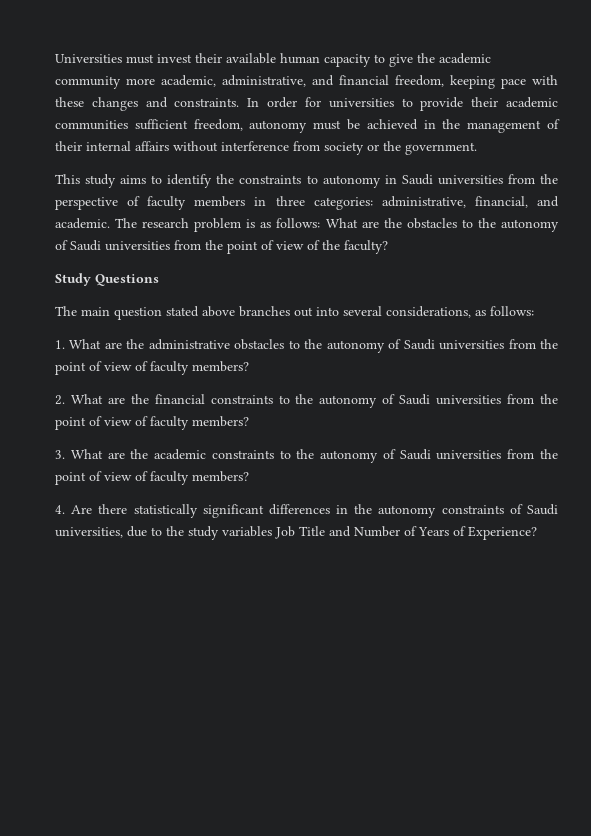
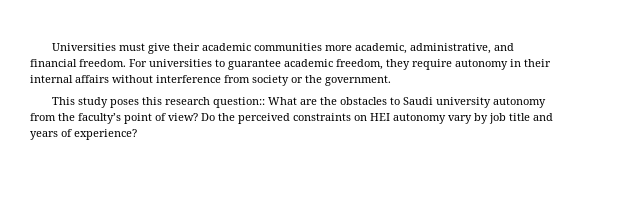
[157,53,491,67] [55,76,121,89] invest their available human capacity to give the academic community -> [147,43,322,54] give their academic communities
[395,75,558,89] [55,97,558,111] [55,119,561,133] freedom, keeping pace with these changes and constraints. In order for universities to provide their academic communities sufficient freedom, autonomy must be achieved in the management of -> [79,59,521,70] freedom. For universities to guarantee academic freedom, they require autonomy in
[120,174,559,188] [55,196,559,210] [55,218,321,232] aims to identify the constraints to autonomy in Saudi universities from the perspective of faculty members in three categories: administrative, financial, and academic. The research problem is as follows: -> [109,97,265,108] poses this research question::
[477,218,560,232] [55,240,388,254] [55,273,159,286] [55,306,534,320] [55,339,558,353] [55,361,249,375] [55,394,558,408] [55,416,249,430] [55,449,558,463] [55,471,249,485] [55,504,558,518] [55,526,537,540] the autonomy of Saudi universities from the point of view of the faculty? // Study Questions // The main question stated above branches out into several considerations, as follows: // 1. What are the administrative obstacles to the autonomy of Saudi universities from the point of view of faculty members? // 2. What are the financial constraints to the autonomy of Saudi universities from the point of view of faculty members? // 3. What are the academic constraints to the autonomy of Saudi universities from the point of view of faculty members? // 4. Are there statistically significant differences in the autonomy constraints of Saudi universities, due to the study variables Job Title and Number of Years of Experience? -> [402,97,546,108] [30,113,553,124] [30,129,137,140] Saudi university autonomy from the faculty’s point of view? Do the perceived constraints on HEI autonomy vary by job title and years of experience?

